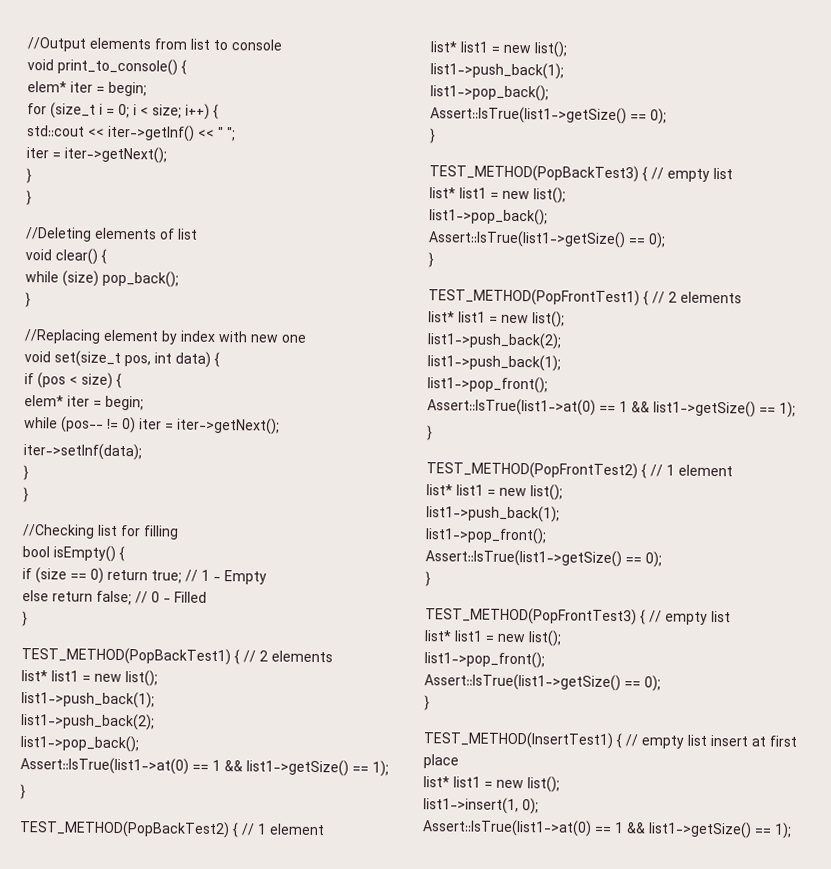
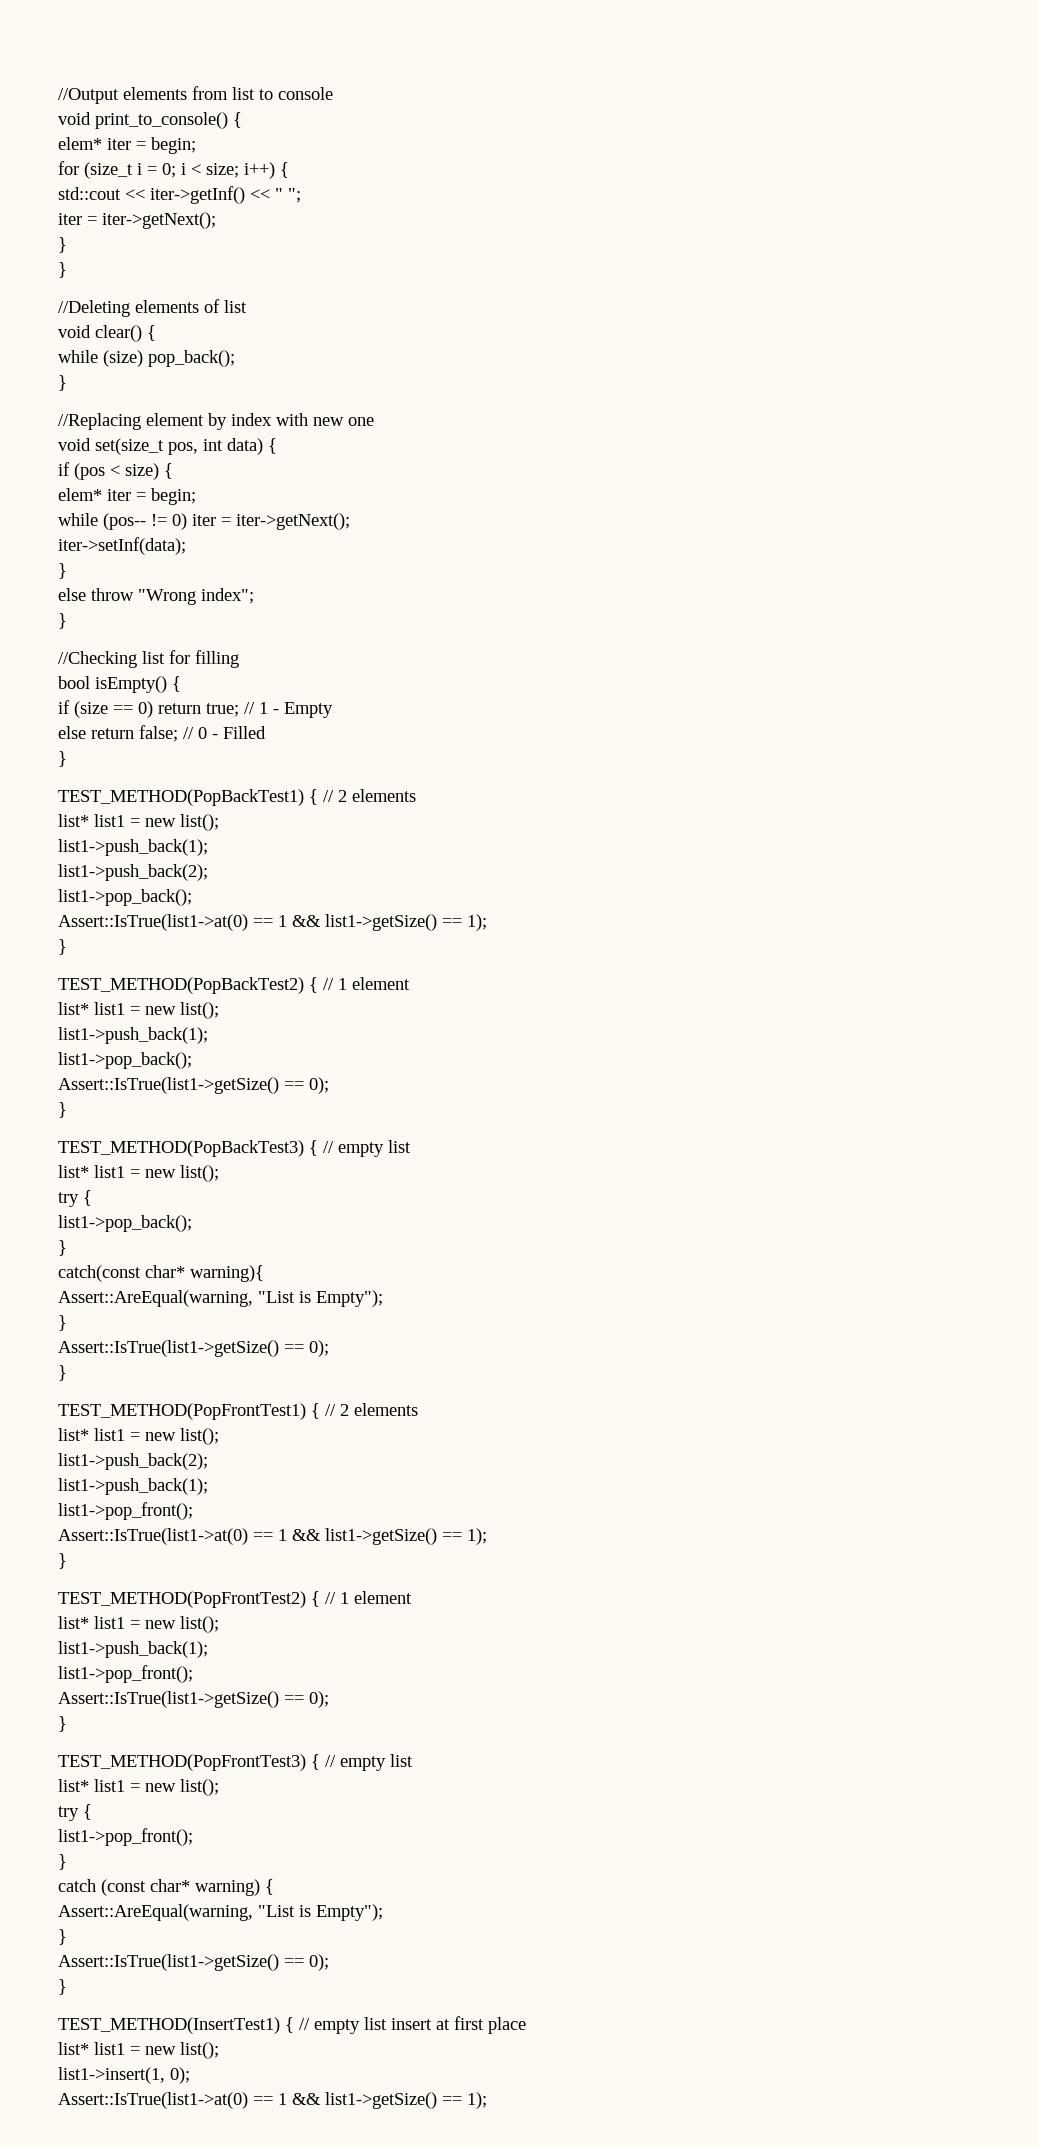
(29, 473) none -> [58,588,254,605] // else throw "Wrong index";
[429,208,548,226] // list1->pop_back(); -> [58,1190,92,1207] [58,1215,192,1232] [58,1240,67,1256] [58,1265,264,1282] [58,1290,383,1307] [58,1315,67,1331] // try { // list1->pop_back(); // } // catch(const char* warning){ // Assert::AreEqual(warning, "List is Empty"); // }
[424,651,545,669] // list1->pop_front(); -> [58,1804,92,1821] [58,1828,193,1846] [58,1854,67,1870] [58,1879,274,1896] [58,1904,383,1921] [58,1929,67,1945] // try { // list1->pop_front(); // } // catch (const char* warning) { // Assert::AreEqual(warning, "List is Empty"); // }

